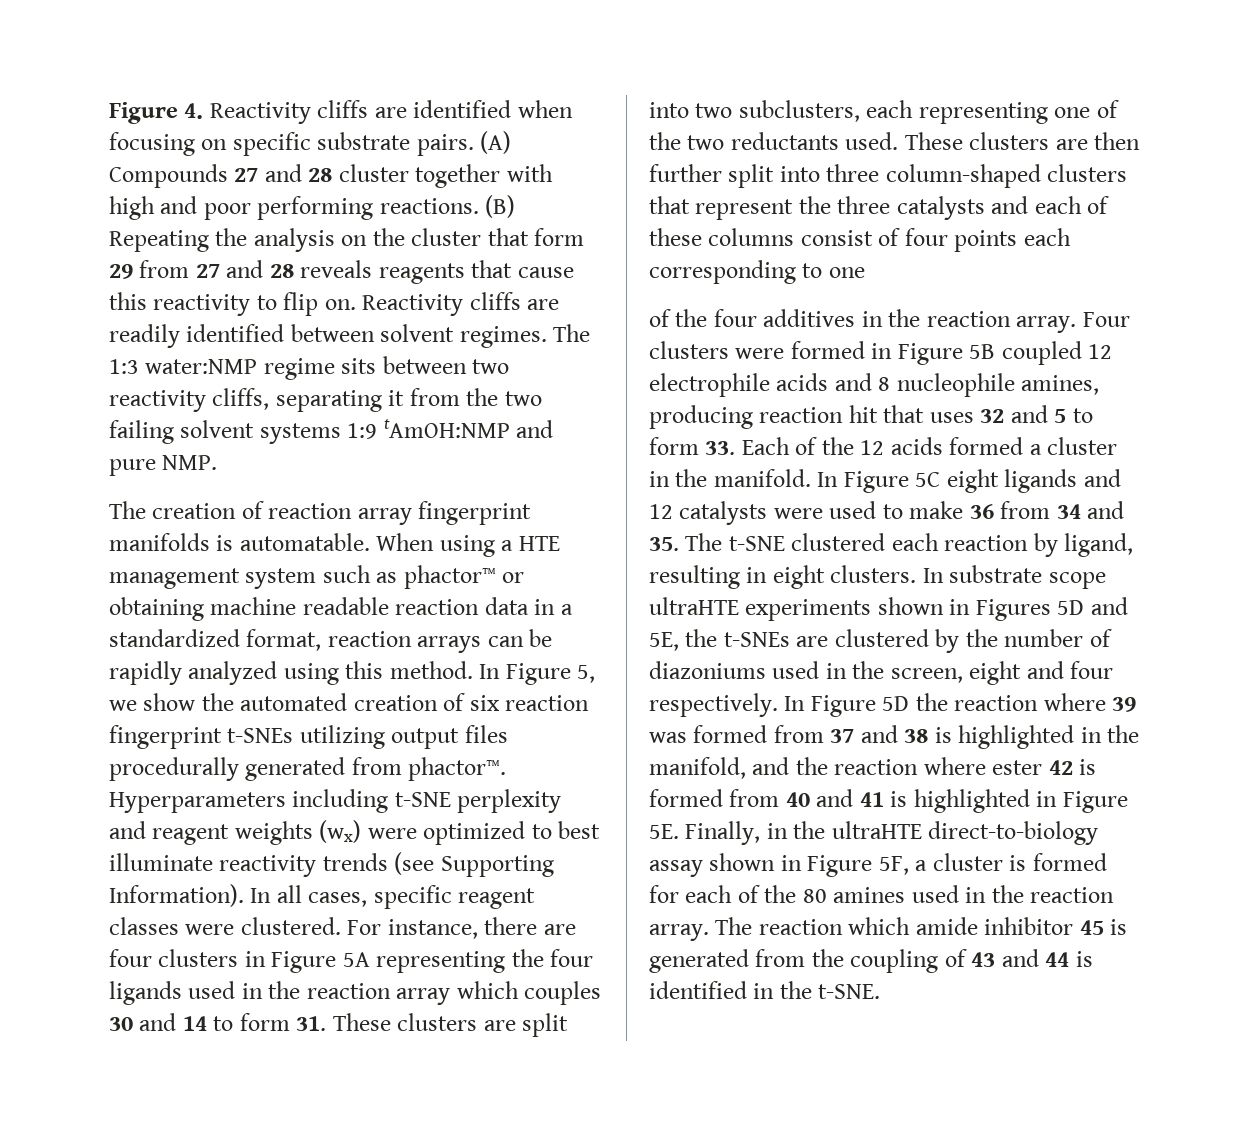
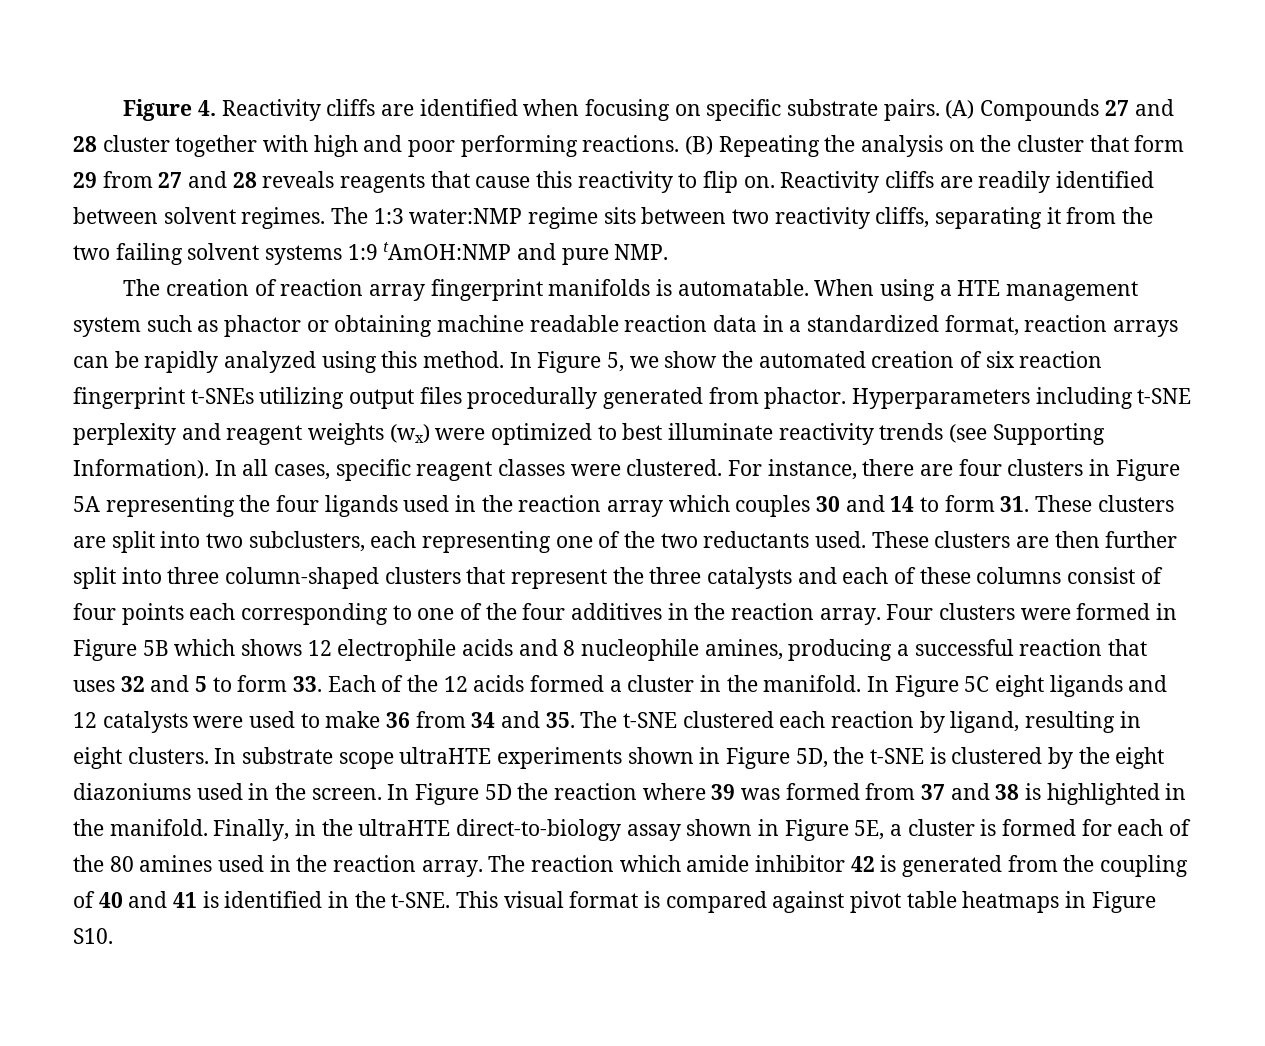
[403,565,496,589] phactor™ -> [224,315,302,337] phactor
[408,757,507,781] phactor™. -> [764,387,847,409] phactor.
(865, 272) // -> (455, 614) none
[1001,341,1082,365] coupled -> [174,639,303,656] which shows
[759,405,878,423] reaction hit -> [897,639,1103,656] a successful reaction
[975,597,1128,621] [649,629,829,651] Figures 5D and 5E, the t-SNEs are -> [726,747,946,769] Figure 5D, the t-SNE is
[1004,629,1112,647] number of -> [1115,747,1165,769] eight
[890,661,1114,685] [649,693,778,717] screen, eight and four respectively. -> [311,788,382,800] screen.
[649,757,1097,779] [649,789,1128,813] [649,824,679,839] manifold, and the reaction where ester 42 is formed from 40 and 41 is highlighted in Figure 5E. -> [109,819,208,836] manifold.
[878,856,909,875] 5F, -> [854,820,885,840] 5E,
[1079,920,1104,935] 45 -> [850,856,875,872] 42
[971,949,1070,967] 43 and 44 -> [98,891,198,908] 40 and 41
(881, 991) none -> [456,891,1156,913] [73,928,113,944] This visual format is compared against pivot table heatmaps in Figure S10.

